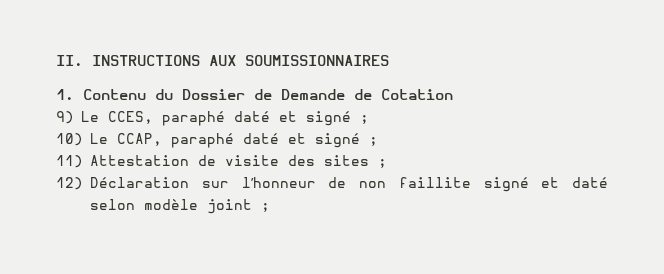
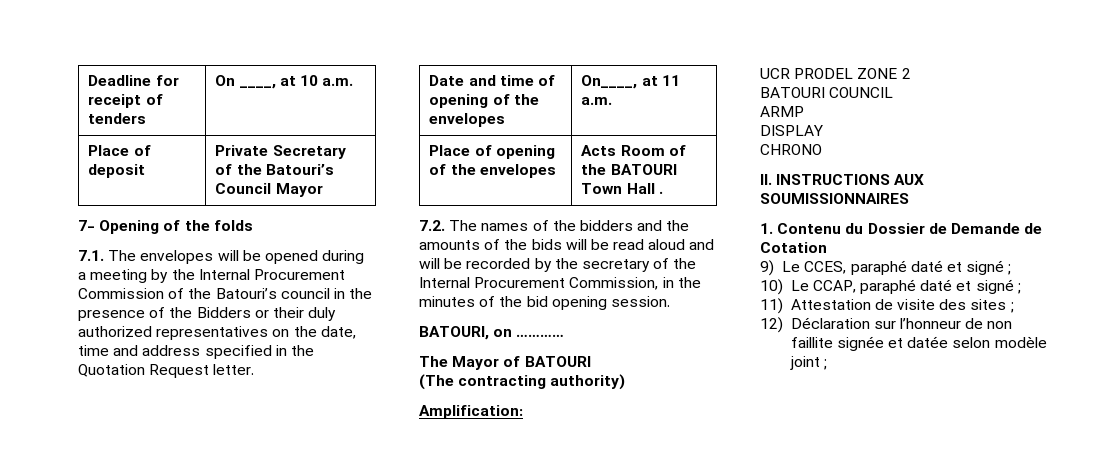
(56, 60) none -> [88,75,179,86] [88,94,163,108] [88,113,147,124] [215,75,354,89] [88,145,151,156] [88,164,146,178] [215,145,346,159] [215,164,334,175] [215,183,323,197] [78,220,253,234] [78,250,365,264] [78,269,345,283] [78,288,373,299] [78,307,337,321] [78,326,356,340] [78,345,314,359] [78,364,255,378] [429,75,556,86] [429,94,539,108] [429,113,506,127] [581,75,680,89] [581,97,613,105] [429,145,555,159] [429,164,556,178] [581,145,686,156] [581,164,677,175] [581,183,663,194] [419,220,690,231] [419,239,715,250] [419,258,697,272] [419,277,701,290] [419,296,670,310] [419,326,565,340] [419,356,591,370] [419,374,626,390] [419,405,523,419] [760,68,911,79] [760,87,894,98] [760,106,804,117] [760,125,823,136] [760,144,822,155] Deadline for receipt of tenders | On ____, at 10 a.m. // Place of deposit | Private Secretary of the Batouri’s Council Mayor // 7- Opening of the folds // 7.1. The envelopes will be opened during a meeting by the Internal Procurement Commission of the Batouri’s council in the presence of the Bidders or their duly authorized representatives on the date, time and address specified in the Quotation Request letter. // Date and time of opening of the envelopes | On____, at 11 a.m. // Place of opening of the envelopes | Acts Room of the BATOURI Town Hall . // 7.2. The names of the bidders and the amounts of the bids will be read aloud and will be recorded by the secretary of the Internal Procurement Commission, in the minutes of the bid opening session. // BATOURI, on ………… // The Mayor of BATOURI // (The contracting authority) // Amplification: // UCR PRODEL ZONE 2 // BATOURI COUNCIL // ARMP // DISPLAY // CHRONO //
[483,177,608,192] signé et daté -> [836,336,949,351] signée et datée

